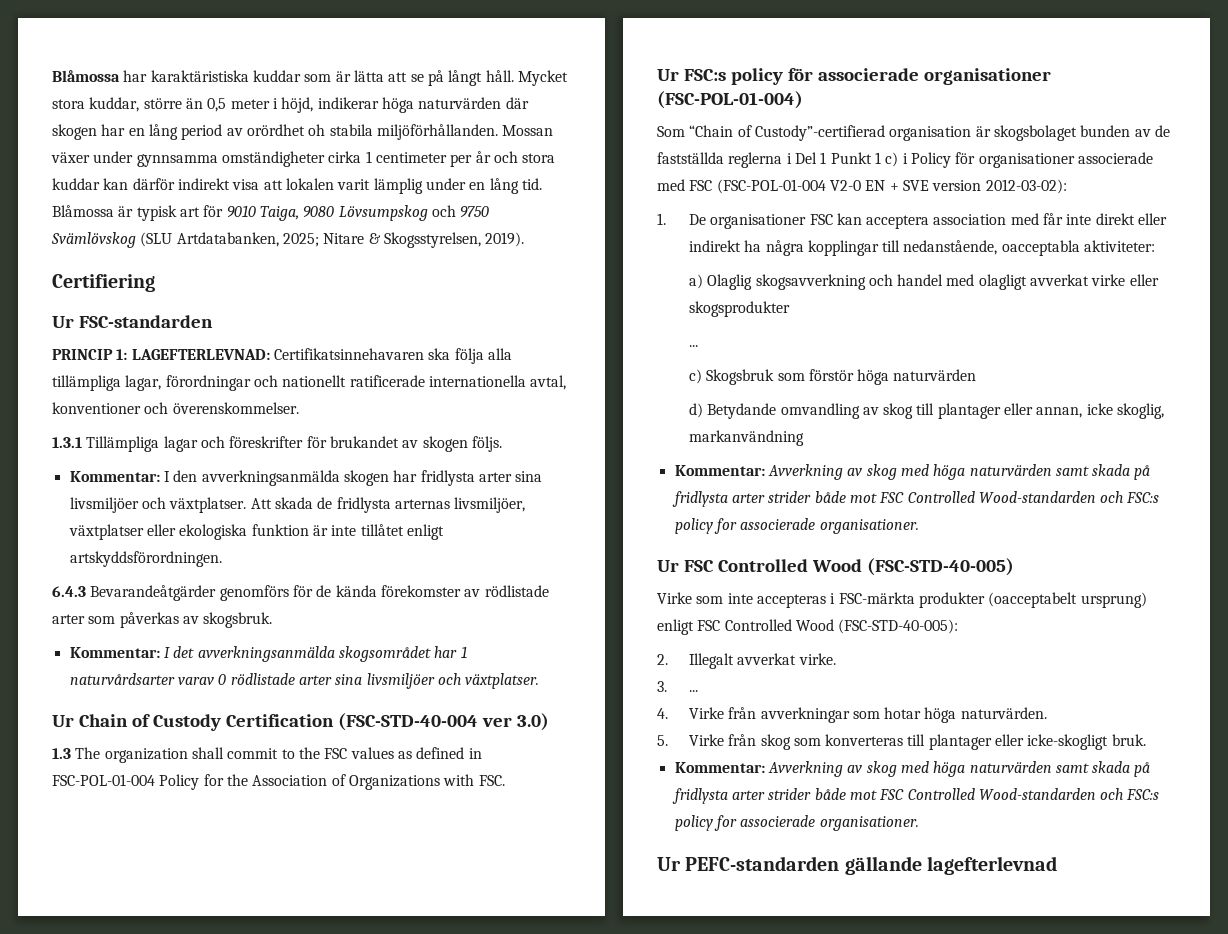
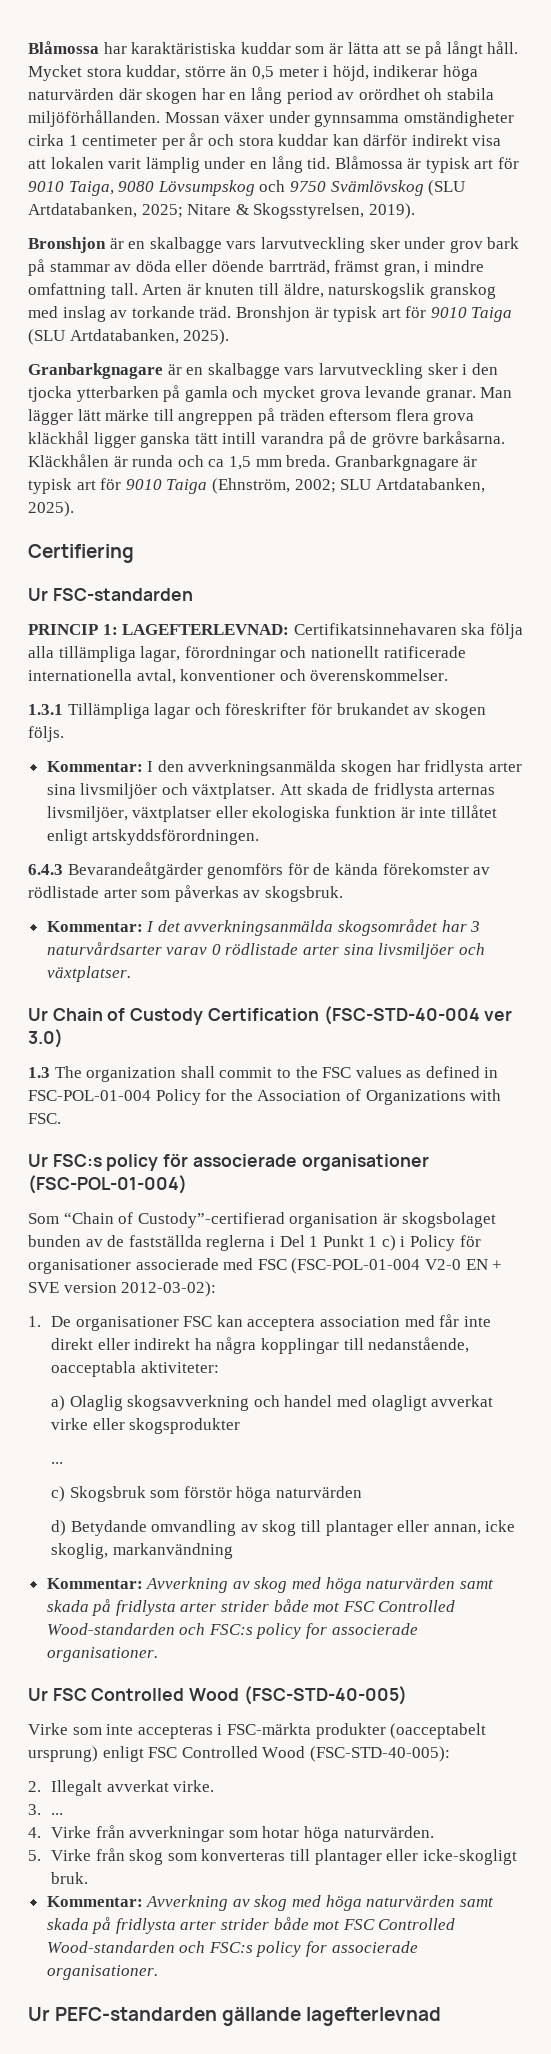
(525, 239) none -> [28,237,520,253] [28,259,484,276] [28,283,496,299] [28,306,513,322] [28,329,230,345] [28,363,498,379] [28,385,513,402] [28,408,475,425] [28,431,506,448] [28,454,478,471] [28,478,485,494] [28,501,74,517] // Bronshjon är en skalbagge vars larvutveckling sker under grov bark på stammar av döda eller döende barrträd, främst gran, i mindre omfattning tall. Arten är knuten till äldre, naturskogslik granskog med inslag av torkande träd. Bronshjon är typisk art för 9010 Taiga (SLU Artdatabanken, 2025). // Granbarkgnagare är en skalbagge vars larvutveckling sker i den tjocka ytterbarken på gamla och mycket grova levande granar. Man lägger lätt märke till angreppen på träden eftersom flera grova kläckhål ligger ganska tätt intill varandra på de grövre barkåsarna. Kläckhålen är runda och ca 1,5 mm breda. Granbarkgnagare är typisk art för 9010 Taiga (Ehnström, 2002; SLU Artdatabanken, 2025).
[460,646,467,658] 1 -> [470,921,481,932] 3

